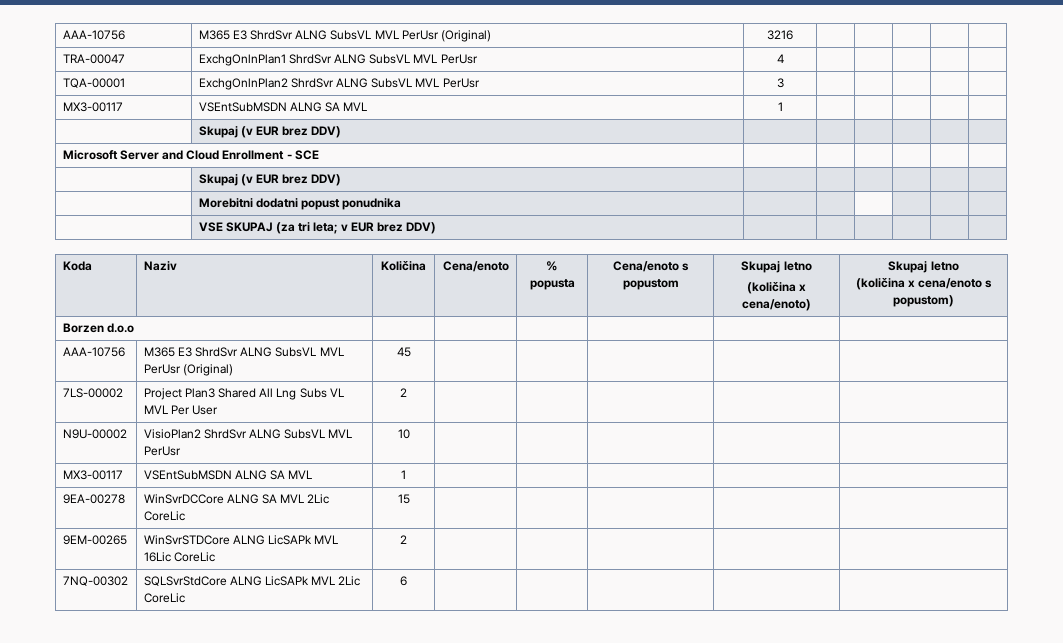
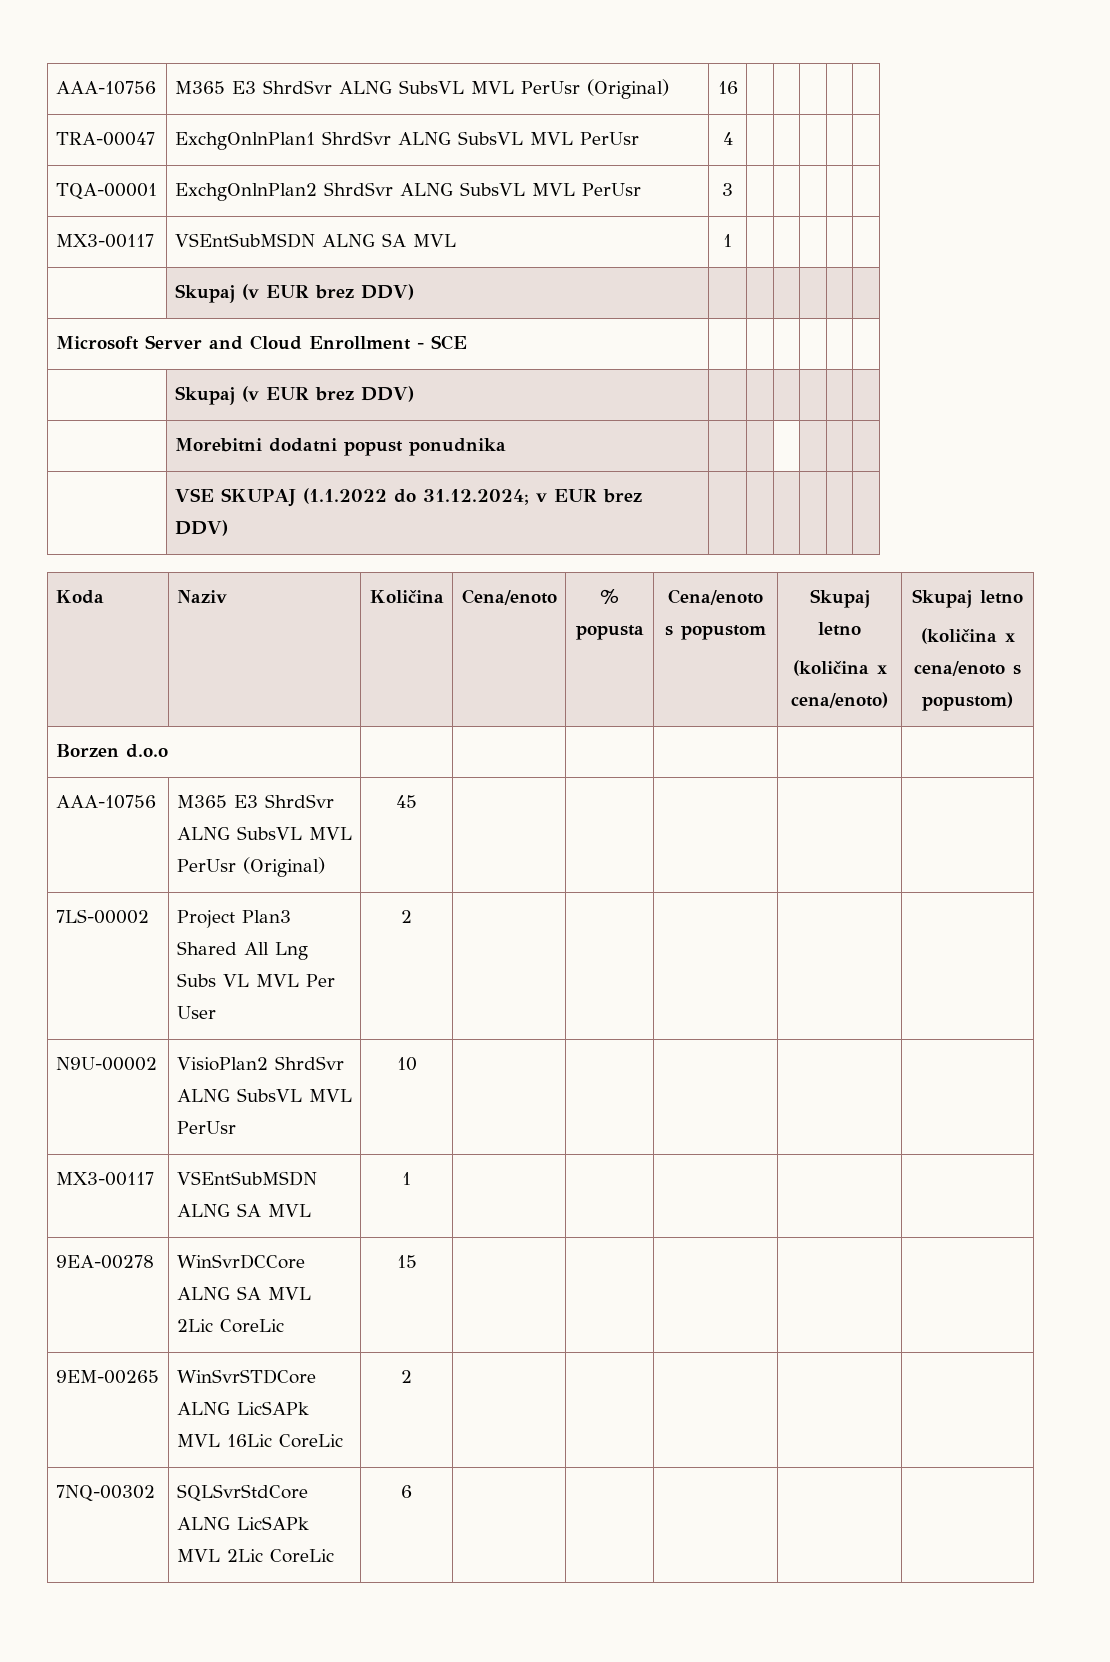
[62,30,125,40] [198,30,492,42] [767,30,793,40] AAA-10756 | M365 E3 ShrdSvr ALNG SubsVL MVL PerUsr (Original) | 3216 -> [55,81,156,95] [174,79,669,99] [717,81,738,94] AAA-10756 | M365 E3 ShrdSvr ALNG SubsVL MVL PerUsr (Original) | 16
[275,222,338,234] (za tri leta; -> [302,488,529,505] (1.1.2022 do 31.12.2024;

